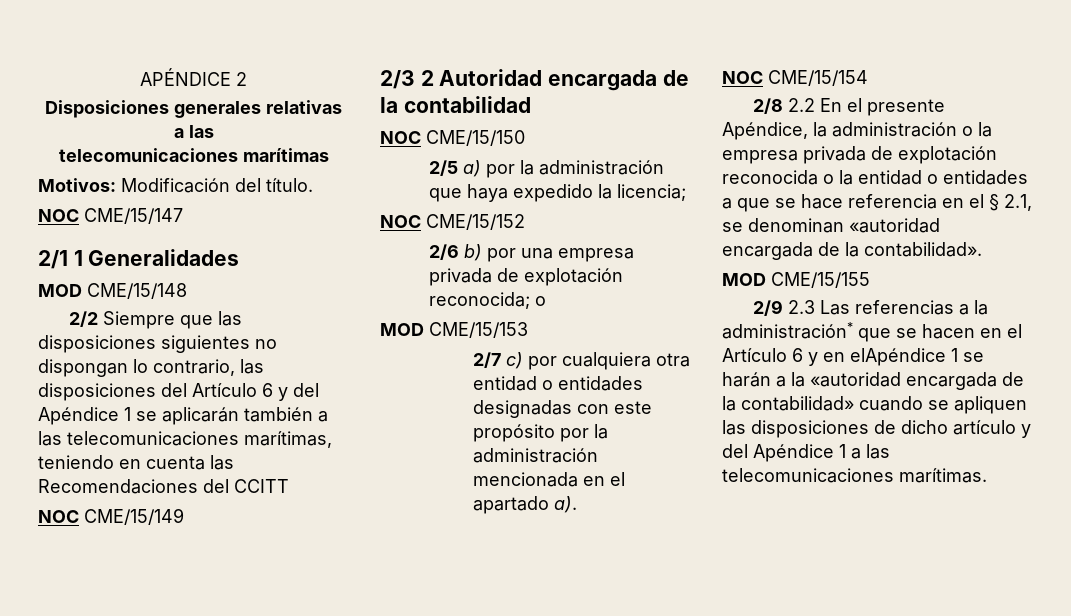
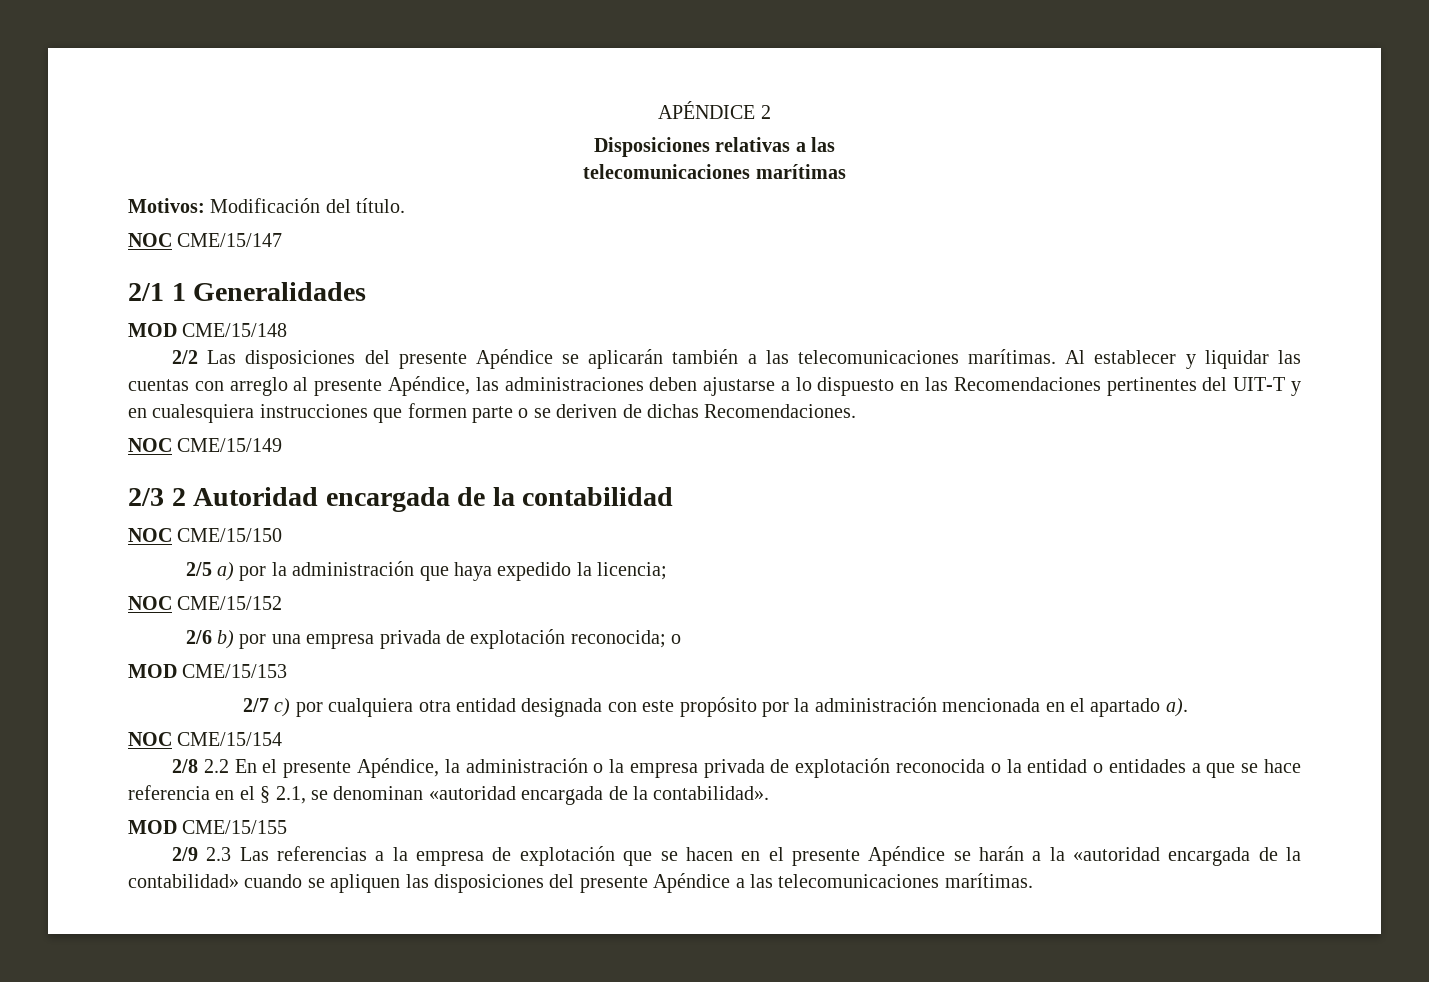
[174,101,261,118] generales -> (710, 147) none
[102,311,242,329] [38,335,277,353] [38,359,264,377] [38,383,319,401] [38,407,131,425] Siempre que las disposiciones siguientes no dispongan lo contrario, las disposiciones del Artículo 6 y del Apéndice 1 -> [207,349,553,369] Las disposiciones del presente Apéndice
[244,431,332,448] [38,455,234,470] [38,479,289,494] marítimas, teniendo en cuenta las Recomendaciones del CCITT -> [968,349,1301,369] [128,376,1301,396] [128,403,857,423] marítimas. Al establecer y liquidar las cuentas con arreglo al presente Apéndice, las administraciones deben ajustarse a lo dispuesto en las Recomendaciones pertinentes del UIT-T y en cualesquiera instrucciones que formen parte o se deriven de dichas Recomendaciones.
[542,376,644,391] [473,400,573,418] o entidades designadas -> [521,698,603,717] designada
[722,322,853,339] administración* -> [416,846,615,866] empresa de explotación
[722,348,958,366] Artículo 6 y en elApéndice 1 -> [791,846,946,866] presente Apéndice
[874,420,1031,438] [722,444,846,462] de dicho artículo y del Apéndice 1 -> [549,873,731,893] del presente Apéndice

